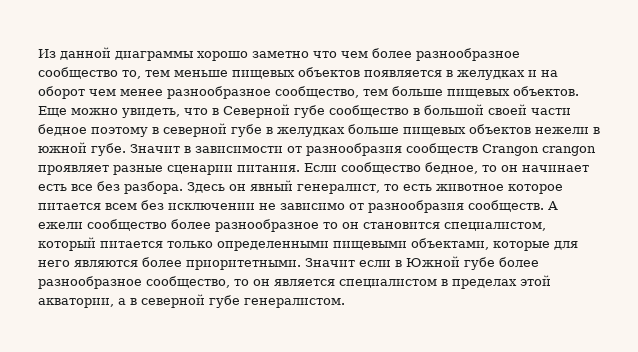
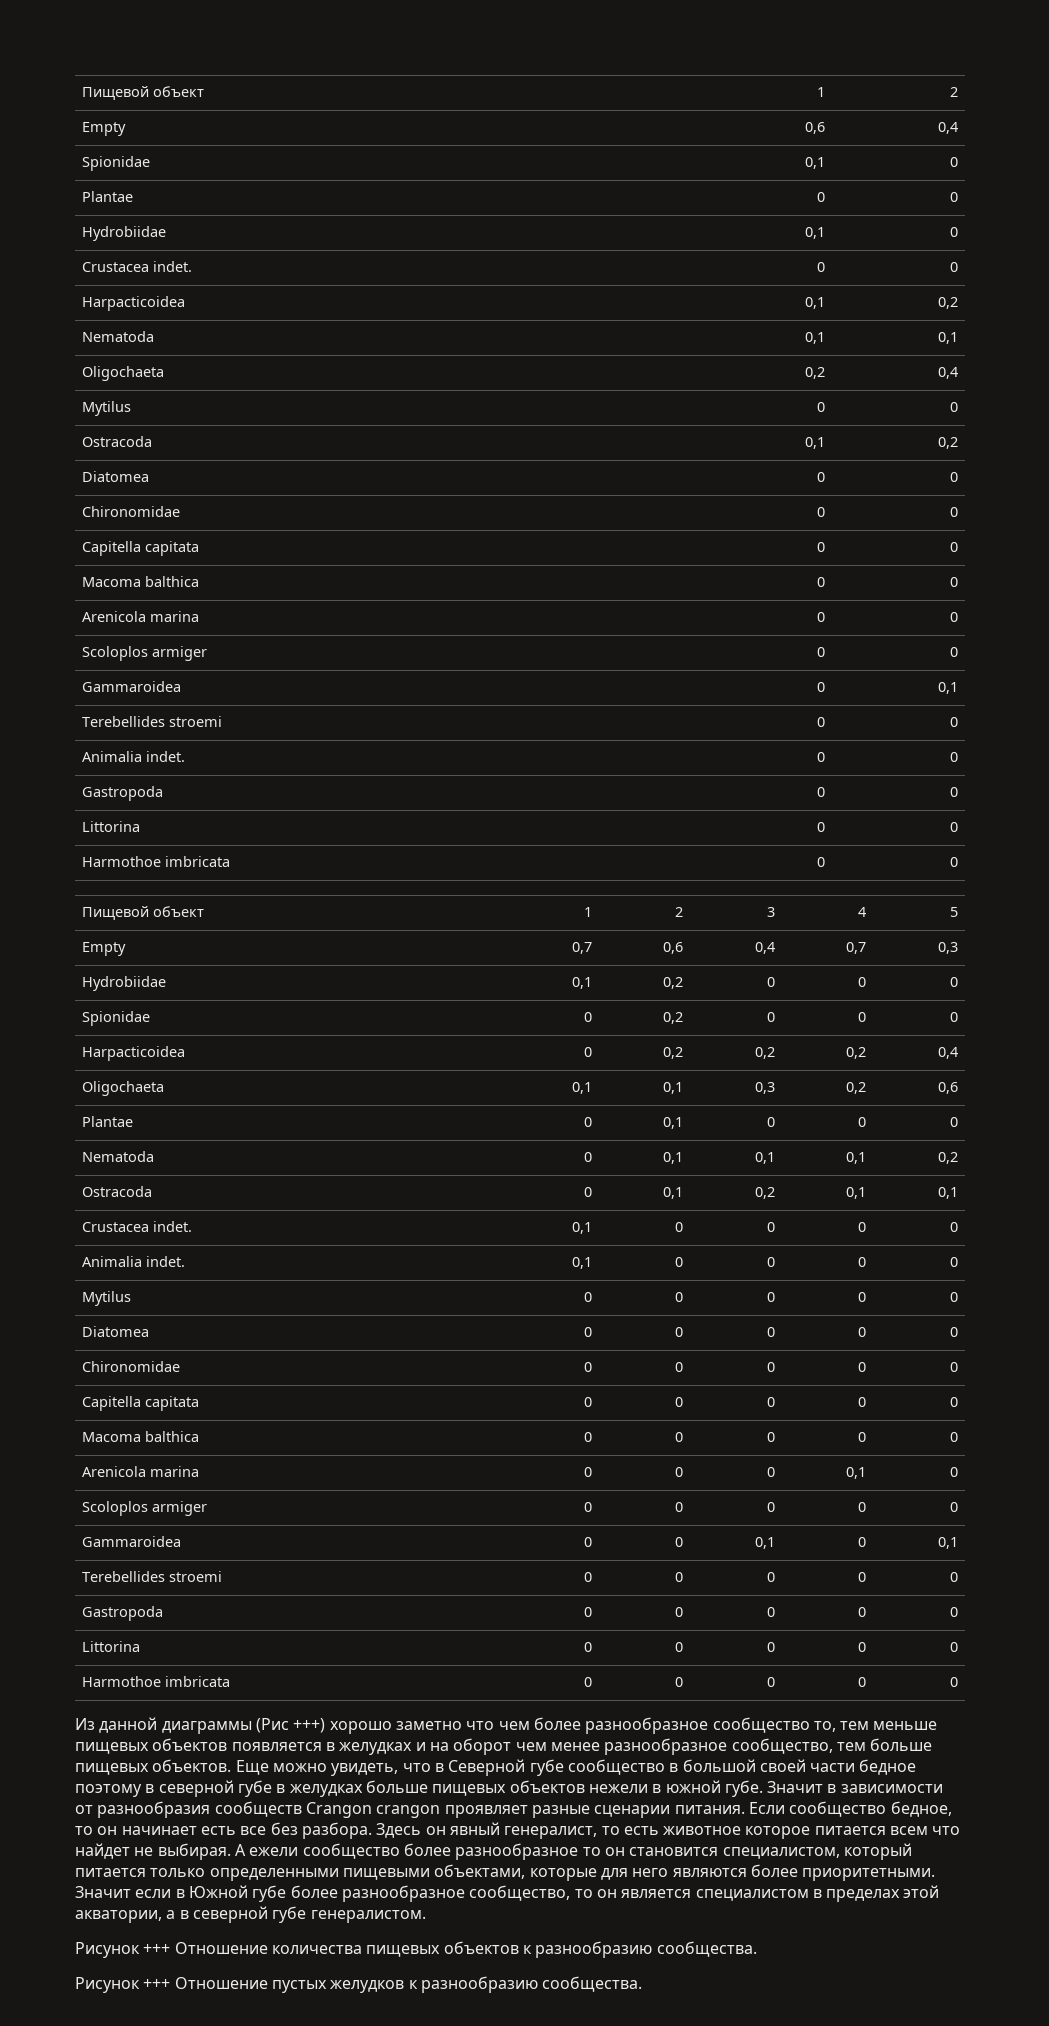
(38, 53) none -> [81,86,204,100] [817,87,826,97] [950,87,959,97] [81,122,126,136] [805,122,826,134] [938,122,959,134] [81,156,150,171] [805,157,826,169] [950,157,959,167] [81,191,133,202] [817,192,826,202] [950,192,959,202] [81,226,166,241] [805,227,826,239] [950,227,959,237] [81,261,192,272] [817,262,826,272] [950,262,959,272] [81,296,185,311] [805,297,826,309] [938,297,959,309] [81,331,154,342] [805,332,826,344] [938,332,959,344] [81,366,164,381] [805,367,826,379] [938,367,959,379] [81,401,131,416] [817,402,826,412] [950,402,959,412] [81,436,152,447] [805,437,826,449] [938,437,959,449] [81,471,149,482] [817,472,826,482] [950,472,959,482] [81,506,180,517] [817,507,826,517] [950,507,959,517] [81,541,199,556] [817,542,826,552] [950,542,959,552] [81,576,199,587] [817,577,826,587] [950,577,959,587] [81,611,199,622] [817,612,826,622] [950,612,959,622] [81,646,207,661] [817,647,826,657] [950,647,959,657] [81,681,181,692] [817,682,826,692] [938,682,959,694] [81,716,222,727] [817,717,826,727] [950,717,959,727] [81,751,185,762] [817,752,826,762] [950,752,959,762] [81,786,163,801] [817,787,826,797] [950,787,959,797] [81,821,140,832] [817,822,826,832] [950,822,959,832] [81,856,230,867] [817,857,826,867] [950,857,959,867] [81,906,204,920] [584,907,593,917] [675,907,684,917] [767,907,776,917] [858,907,867,917] [950,907,959,917] [81,942,126,956] [572,942,593,954] [663,942,684,954] [755,942,776,954] [846,942,867,954] [938,942,959,954] [81,976,166,991] [572,977,593,989] [663,977,684,989] [767,977,776,987] [858,977,867,987] [950,977,959,987] [81,1011,150,1026] [584,1012,593,1022] [663,1012,684,1024] [767,1012,776,1022] [858,1012,867,1022] [950,1012,959,1022] [81,1046,185,1061] [584,1047,593,1057] [663,1047,684,1059] [755,1047,776,1059] [846,1047,867,1059] [938,1047,959,1059] [81,1081,164,1096] [572,1082,593,1094] [663,1082,684,1094] [755,1082,776,1094] [846,1082,867,1094] [938,1082,959,1094] [81,1116,133,1127] [584,1117,593,1127] [663,1117,684,1129] [767,1117,776,1127] [858,1117,867,1127] [950,1117,959,1127] [81,1151,154,1162] [584,1152,593,1162] [663,1152,684,1164] [755,1152,776,1164] [846,1152,867,1164] [938,1152,959,1164] [81,1186,152,1197] [584,1187,593,1197] [663,1187,684,1199] [755,1187,776,1199] [846,1187,867,1199] [938,1187,959,1199] [81,1221,192,1232] [572,1222,593,1234] [675,1222,684,1232] [767,1222,776,1232] [858,1222,867,1232] [950,1222,959,1232] [81,1256,185,1267] [572,1257,593,1269] [675,1257,684,1267] [767,1257,776,1267] [858,1257,867,1267] [950,1257,959,1267] [81,1291,131,1306] [584,1292,593,1302] [675,1292,684,1302] [767,1292,776,1302] [858,1292,867,1302] [950,1292,959,1302] [81,1326,149,1337] [584,1327,593,1337] [675,1327,684,1337] [767,1327,776,1337] [858,1327,867,1337] [950,1327,959,1337] [81,1361,180,1372] [584,1362,593,1372] [675,1362,684,1372] [767,1362,776,1372] [858,1362,867,1372] [950,1362,959,1372] [81,1396,199,1411] [584,1397,593,1407] [675,1397,684,1407] [767,1397,776,1407] [858,1397,867,1407] [950,1397,959,1407] [81,1431,199,1442] [584,1432,593,1442] [675,1432,684,1442] [767,1432,776,1442] [858,1432,867,1442] [950,1432,959,1442] [81,1466,199,1477] [584,1467,593,1477] [675,1467,684,1477] [767,1467,776,1477] [846,1467,867,1479] [950,1467,959,1477] [81,1501,207,1516] [584,1502,593,1512] [675,1502,684,1512] [767,1502,776,1512] [858,1502,867,1512] [950,1502,959,1512] [81,1536,181,1547] [584,1537,593,1547] [675,1537,684,1547] [755,1537,776,1549] [858,1537,867,1547] [938,1537,959,1549] [81,1571,222,1582] [584,1572,593,1582] [675,1572,684,1582] [767,1572,776,1582] [858,1572,867,1582] [950,1572,959,1582] [81,1606,163,1621] [584,1607,593,1617] [675,1607,684,1617] [767,1607,776,1617] [858,1607,867,1617] [950,1607,959,1617] [81,1641,140,1652] [584,1642,593,1652] [675,1642,684,1652] [767,1642,776,1652] [858,1642,867,1652] [950,1642,959,1652] [81,1676,230,1687] [584,1677,593,1687] [675,1677,684,1687] [767,1677,776,1687] [858,1677,867,1687] [950,1677,959,1687] Пищевой объект | 1 | 2 // Empty | 0,6 | 0,4 // Spionidae | 0,1 | 0 // Plantae | 0 | 0 // Hydrobiidae | 0,1 | 0 // Crustacea indet. | 0 | 0 // Harpacticoidea | 0,1 | 0,2 // Nematoda | 0,1 | 0,1 // Oligochaeta | 0,2 | 0,4 // Mytilus | 0 | 0 // Ostracoda | 0,1 | 0,2 // Diatomea | 0 | 0 // Chironomidae | 0 | 0 // Capitella capitata | 0 | 0 // Macoma balthica | 0 | 0 // Arenicola marina | 0 | 0 // Scoloplos armiger | 0 | 0 // Gammaroidea | 0 | 0,1 // Terebellides stroemi | 0 | 0 // Animalia indet. | 0 | 0 // Gastropoda | 0 | 0 // Littorina | 0 | 0 // Harmothoe imbricata | 0 | 0 // Пищевой объект | 1 | 2 | 3 | 4 | 5 // Empty | 0,7 | 0,6 | 0,4 | 0,7 | 0,3 // Hydrobiidae | 0,1 | 0,2 | 0 | 0 | 0 // Spionidae | 0 | 0,2 | 0 | 0 | 0 // Harpacticoidea | 0 | 0,2 | 0,2 | 0,2 | 0,4 // Oligochaeta | 0,1 | 0,1 | 0,3 | 0,2 | 0,6 // Plantae | 0 | 0,1 | 0 | 0 | 0 // Nematoda | 0 | 0,1 | 0,1 | 0,1 | 0,2 // Ostracoda | 0 | 0,1 | 0,2 | 0,1 | 0,1 // Crustacea indet. | 0,1 | 0 | 0 | 0 | 0 // Animalia indet. | 0,1 | 0 | 0 | 0 | 0 // Mytilus | 0 | 0 | 0 | 0 | 0 // Diatomea | 0 | 0 | 0 | 0 | 0 // Chironomidae | 0 | 0 | 0 | 0 | 0 // Capitella capitata | 0 | 0 | 0 | 0 | 0 // Macoma balthica | 0 | 0 | 0 | 0 | 0 // Arenicola marina | 0 | 0 | 0 | 0,1 | 0 // Scoloplos armiger | 0 | 0 | 0 | 0 | 0 // Gammaroidea | 0 | 0 | 0,1 | 0 | 0,1 // Terebellides stroemi | 0 | 0 | 0 | 0 | 0 // Gastropoda | 0 | 0 | 0 | 0 | 0 // Littorina | 0 | 0 | 0 | 0 | 0 // Harmothoe imbricata | 0 | 0 | 0 | 0 | 0 //
(193, 56) none -> [255,1718,326,1733] (Рис +++)
[141,200,544,213] без исключении не зависимо от разнообразия сообществ. -> [932,1826,961,1835] [75,1843,231,1860] что найдет не выбирая.
(345, 303) none -> [75,1941,757,1958] [75,1976,643,1993] // Рисунок +++ Отношение количества пищевых объектов к разнообразию сообщества. // Рисунок +++ Отношение пустых желудков к разнообразию сообщества.

